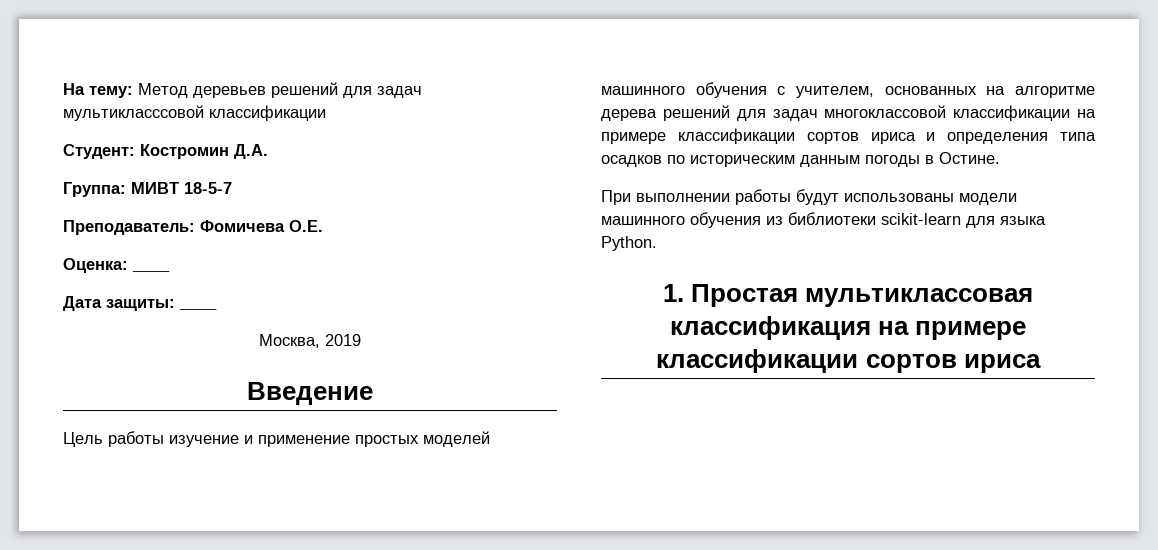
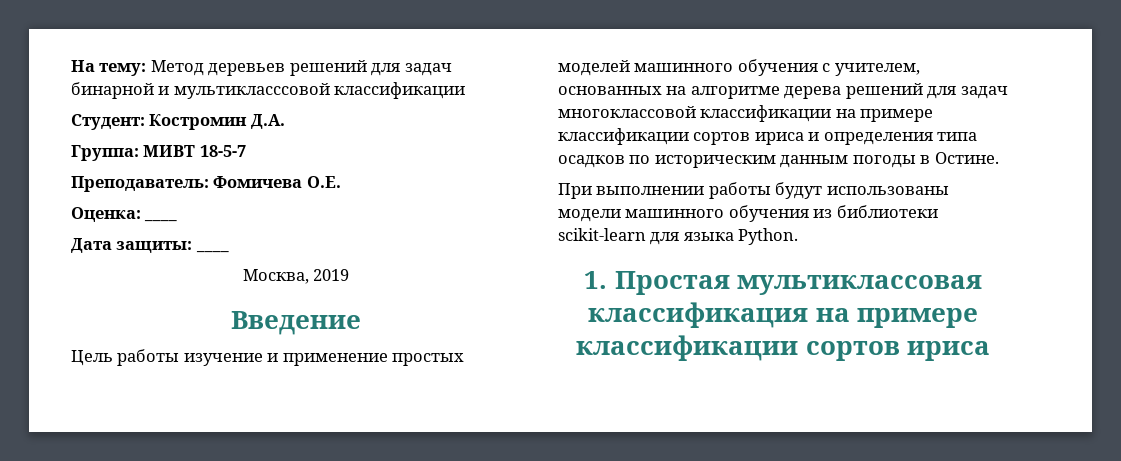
(422, 92) none -> [71,82,170,99] бинарной и

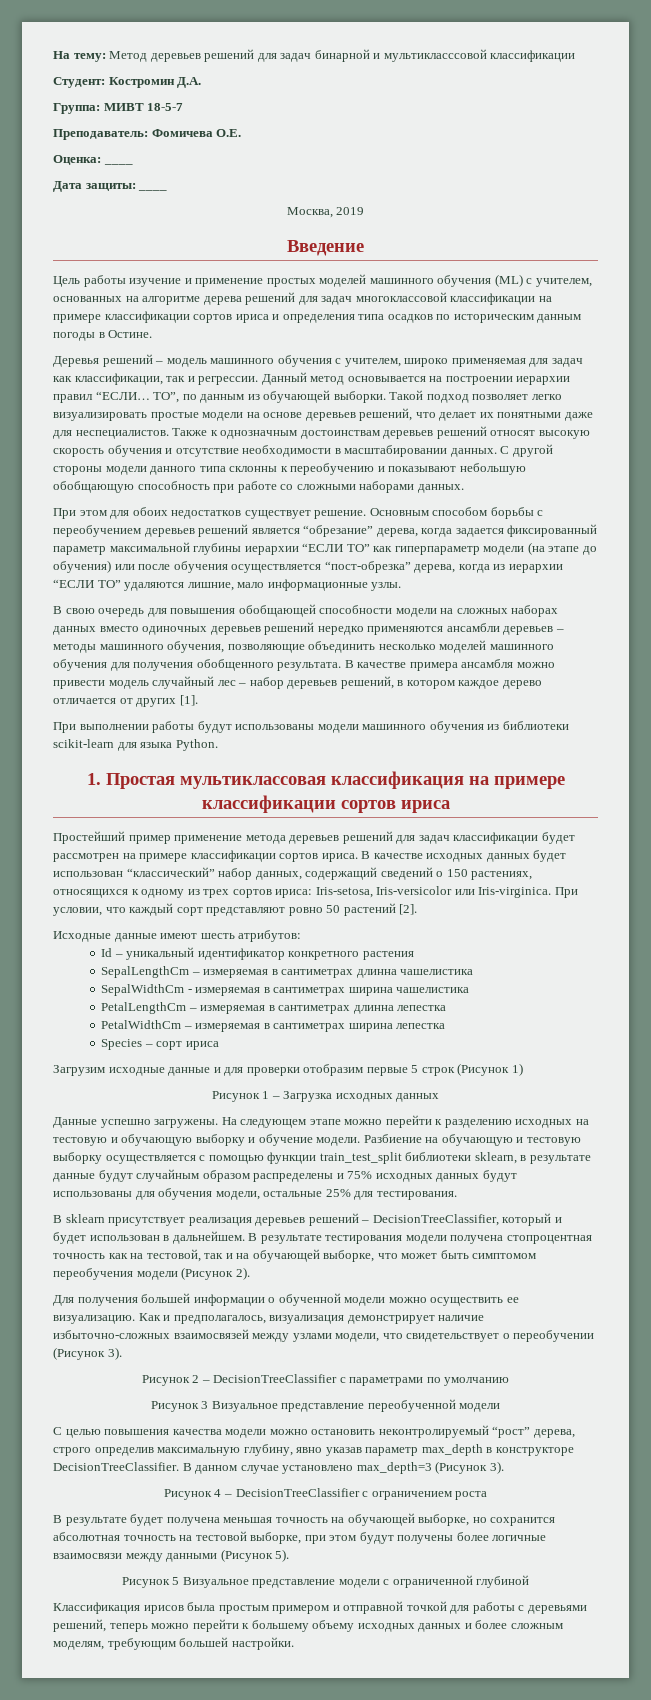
(818, 67) none -> [494,274,523,287] (ML)
(999, 158) none -> [53,354,583,367] [53,372,571,385] [53,390,562,403] [53,408,593,421] [53,426,590,439] [53,444,553,457] [53,463,526,475] [53,481,464,493] [53,507,544,519] [53,524,598,537] [53,542,597,555] [53,560,563,573] [53,579,402,591] [53,604,559,617] [53,622,564,635] [53,640,554,653] [53,659,555,671] [53,676,542,689] [53,695,198,707] // Деревья решений – модель машинного обучения с учителем, широко применяемая для задач как классификации, так и регрессии. Данный метод основывается на построении иерархии правил “ЕСЛИ… ТО”, по данным из обучающей выборки. Такой подход позволяет легко визуализировать простые модели на основе деревьев решений, что делает их понятными даже для неспециалистов. Также к однозначным достоинствам деревьев решений относят высокую скорость обучения и отсутствие необходимости в масштабировании данных. С другой стороны модели данного типа склонны к переобучению и показывают небольшую обобщающую способность при работе со сложными наборами данных. // При этом для обоих недостатков существует решение. Основным способом борьбы с переобучением деревьев решений является “обрезание” дерева, когда задается фиксированный параметр максимальной глубины иерархии “ЕСЛИ ТО” как гиперпараметр модели (на этапе до обучения) или после обучения осуществляется “пост-обрезка” дерева, когда из иерархии “ЕСЛИ ТО” удаляются лишние, мало информационные узлы. // В свою очередь для повышения обобщающей способности модели на сложных наборах данных вместо одиночных деревьев решений нередко применяются ансамбли деревьев – методы машинного обучения, позволяющие объединить несколько моделей машинного обучения для получения обобщенного результата. В качестве примера ансамбля можно привести модель случайный лес – набор деревьев решений, в котором каждое дерево отличается от других [1].
(990, 351) none -> [53,831,575,844] [53,850,567,862] [53,867,533,880] [53,886,578,898] [53,903,418,916] [53,930,302,942] [101,947,414,960] [101,966,474,978] [101,984,470,996] [101,1002,447,1014] [101,1020,446,1032] [101,1039,219,1050] [53,1063,523,1076] [211,1091,440,1102] [53,1115,589,1128] [53,1134,581,1146] [53,1152,591,1164] [53,1169,517,1182] [53,1188,457,1200] [53,1213,562,1226] [53,1231,592,1244] [53,1249,537,1262] [53,1267,250,1280] [53,1293,519,1306] [53,1313,485,1324] [53,1329,595,1342] [53,1347,122,1360] [141,1374,510,1386] [150,1399,501,1412] [53,1425,575,1438] [53,1444,574,1456] [53,1461,504,1474] [163,1488,488,1500] [53,1513,556,1526] [53,1531,547,1544] [53,1549,290,1562] [121,1575,530,1588] [53,1601,587,1614] [53,1619,563,1632] [53,1637,294,1650] // Простейший пример применение метода деревьев решений для задач классификации будет рассмотрен на примере классификации сортов ириса. В качестве исходных данных будет использован “классический” набор данных, содержащий сведений о 150 растениях, относящихся к одному из трех сортов ириса: Iris-setosa, Iris-versicolor или Iris-virginica. При условии, что каждый сорт представляют ровно 50 растений [2]. // Исходные данные имеют шесть атрибутов: // Id – уникальный идентификатор конкретного растения // SepalLengthCm – измеряемая в сантиметрах длинна чашелистика // SepalWidthCm - измеряемая в сантиметрах ширина чашелистика // PetalLengthCm – измеряемая в сантиметрах длинна лепестка // PetalWidthCm – измеряемая в сантиметрах ширина лепестка // Species – сорт ириса // Загрузим исходные данные и для проверки отобразим первые 5 строк (Рисунок 1) // Рисунок 1 – Загрузка исходных данных // Данные успешно загружены. На следующем этапе можно перейти к разделению исходных на тестовую и обучающую выборку и обучение модели. Разбиение на обучающую и тестовую выборку осуществляется с помощью функции train_test_split библиотеки sklearn, в результате данные будут случайным образом распределены и 75% исходных данных будут использованы для обучения модели, остальные 25% для тестирования. // В sklearn присутствует реализация деревьев решений – DecisionTreeClassifier, который и будет использован в дальнейшем. В результате тестирования модели получена стопроцентная точность как на тестовой, так и на обучающей выборке, что может быть симптомом переобучения модели (Рисунок 2). // Для получения большей информации о обученной модели можно осуществить ее визуализацию. Как и предполагалось, визуализация демонстрирует наличие избыточно-сложных взаимосвязей между узлами модели, что свидетельствует о переобучении (Рисунок 3). // Рисунок 2 – DecisionTreeClassifier с параметрами по умолчанию // Рисунок 3 Визуальное представление переобученной модели // С целью повышения качества модели можно остановить неконтролируемый “рост” дерева, строго определив максимальную глубину, явно указав параметр max_depth в конструкторе DecisionTreeClassifier. В данном случае установлено max_depth=3 (Рисунок 3). // Рисунок 4 – DecisionTreeClassifier с ограничением роста // В результате будет получена меньшая точность на обучающей выборке, но сохранится абсолютная точность на тестовой выборке, при этом будут получены более логичные взаимосвязи между данными (Рисунок 5). // Рисунок 5 Визуальное представление модели с ограниченной глубиной // Классификация ирисов была простым примером и отправной точкой для работы с деревьями решений, теперь можно перейти к большему объему исходных данных и более сложным моделям, требующим большей настройки.

